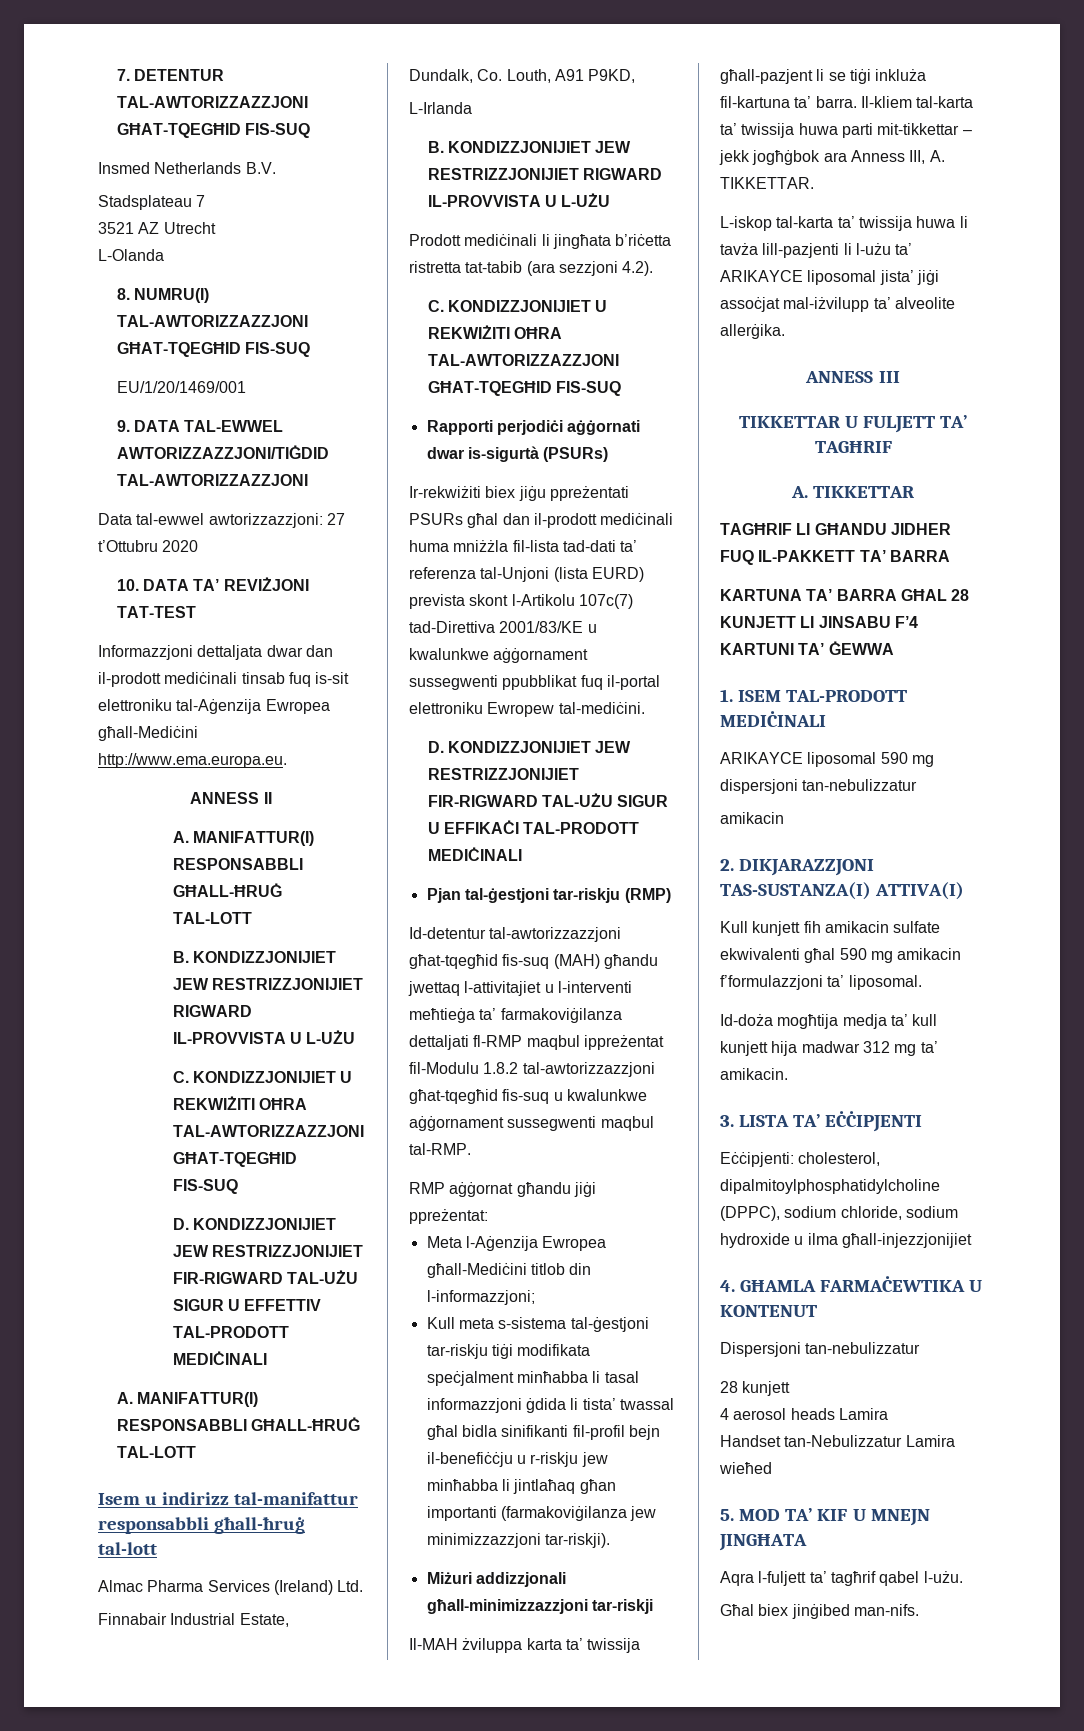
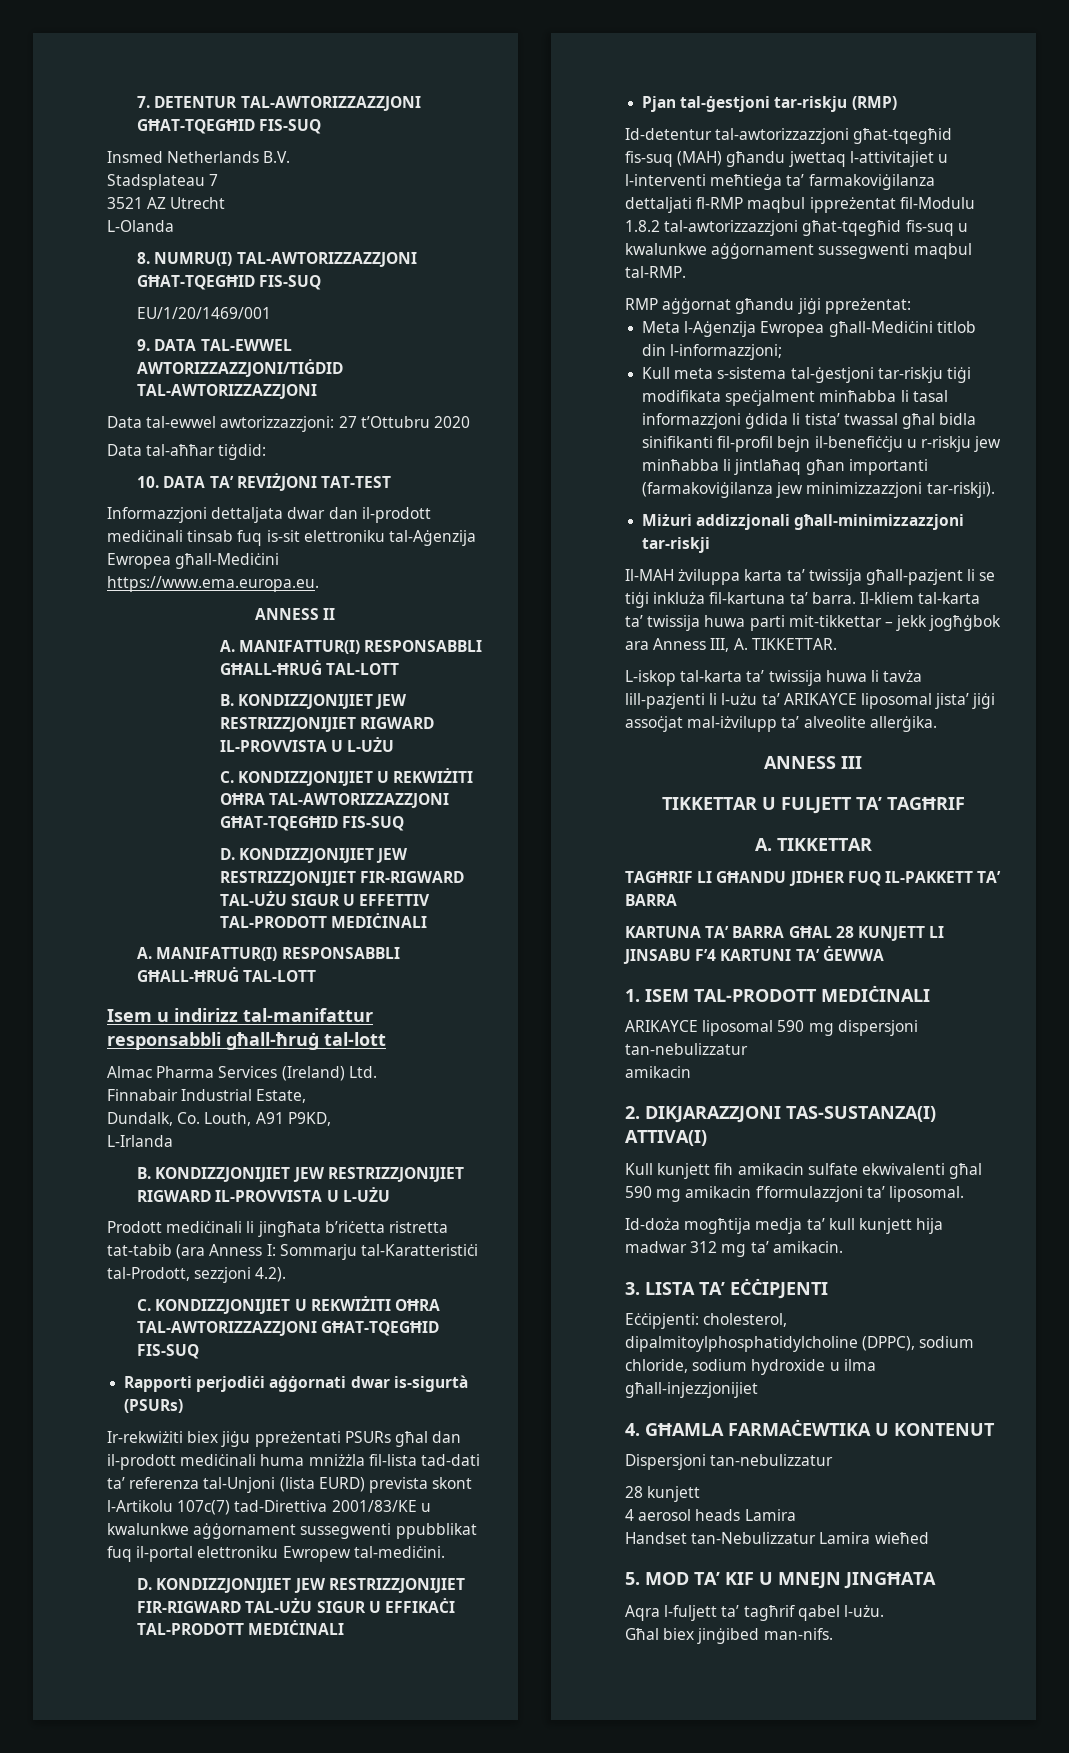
(199, 546) none -> [107,444,267,460] // Data tal-aħħar tiġdid:
[98,753,287,768] http://www.ema.europa.eu. -> [107,576,319,592] https://www.ema.europa.eu.
(555, 268) none -> [209,1244,478,1260] [107,1267,190,1281] Anness I: Sommarju tal-Karatteristiċi tal-Prodott,

